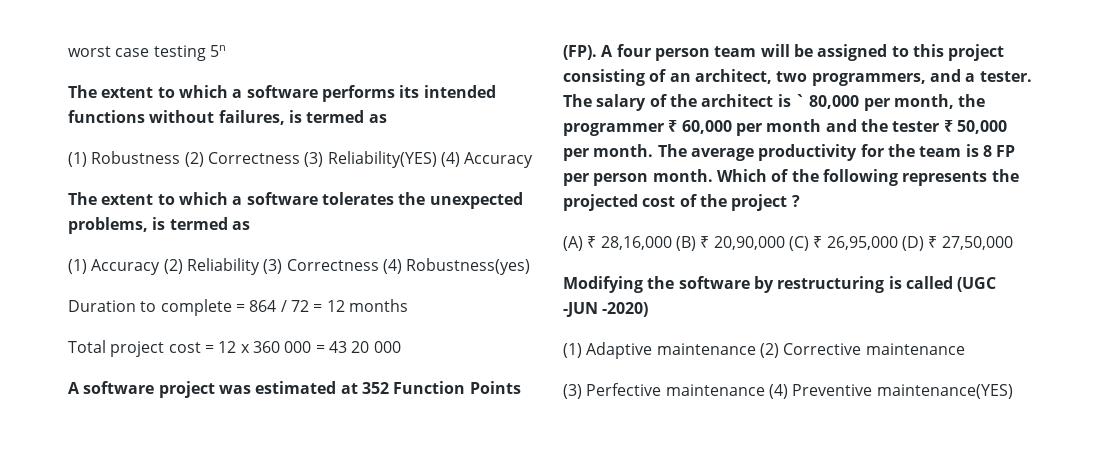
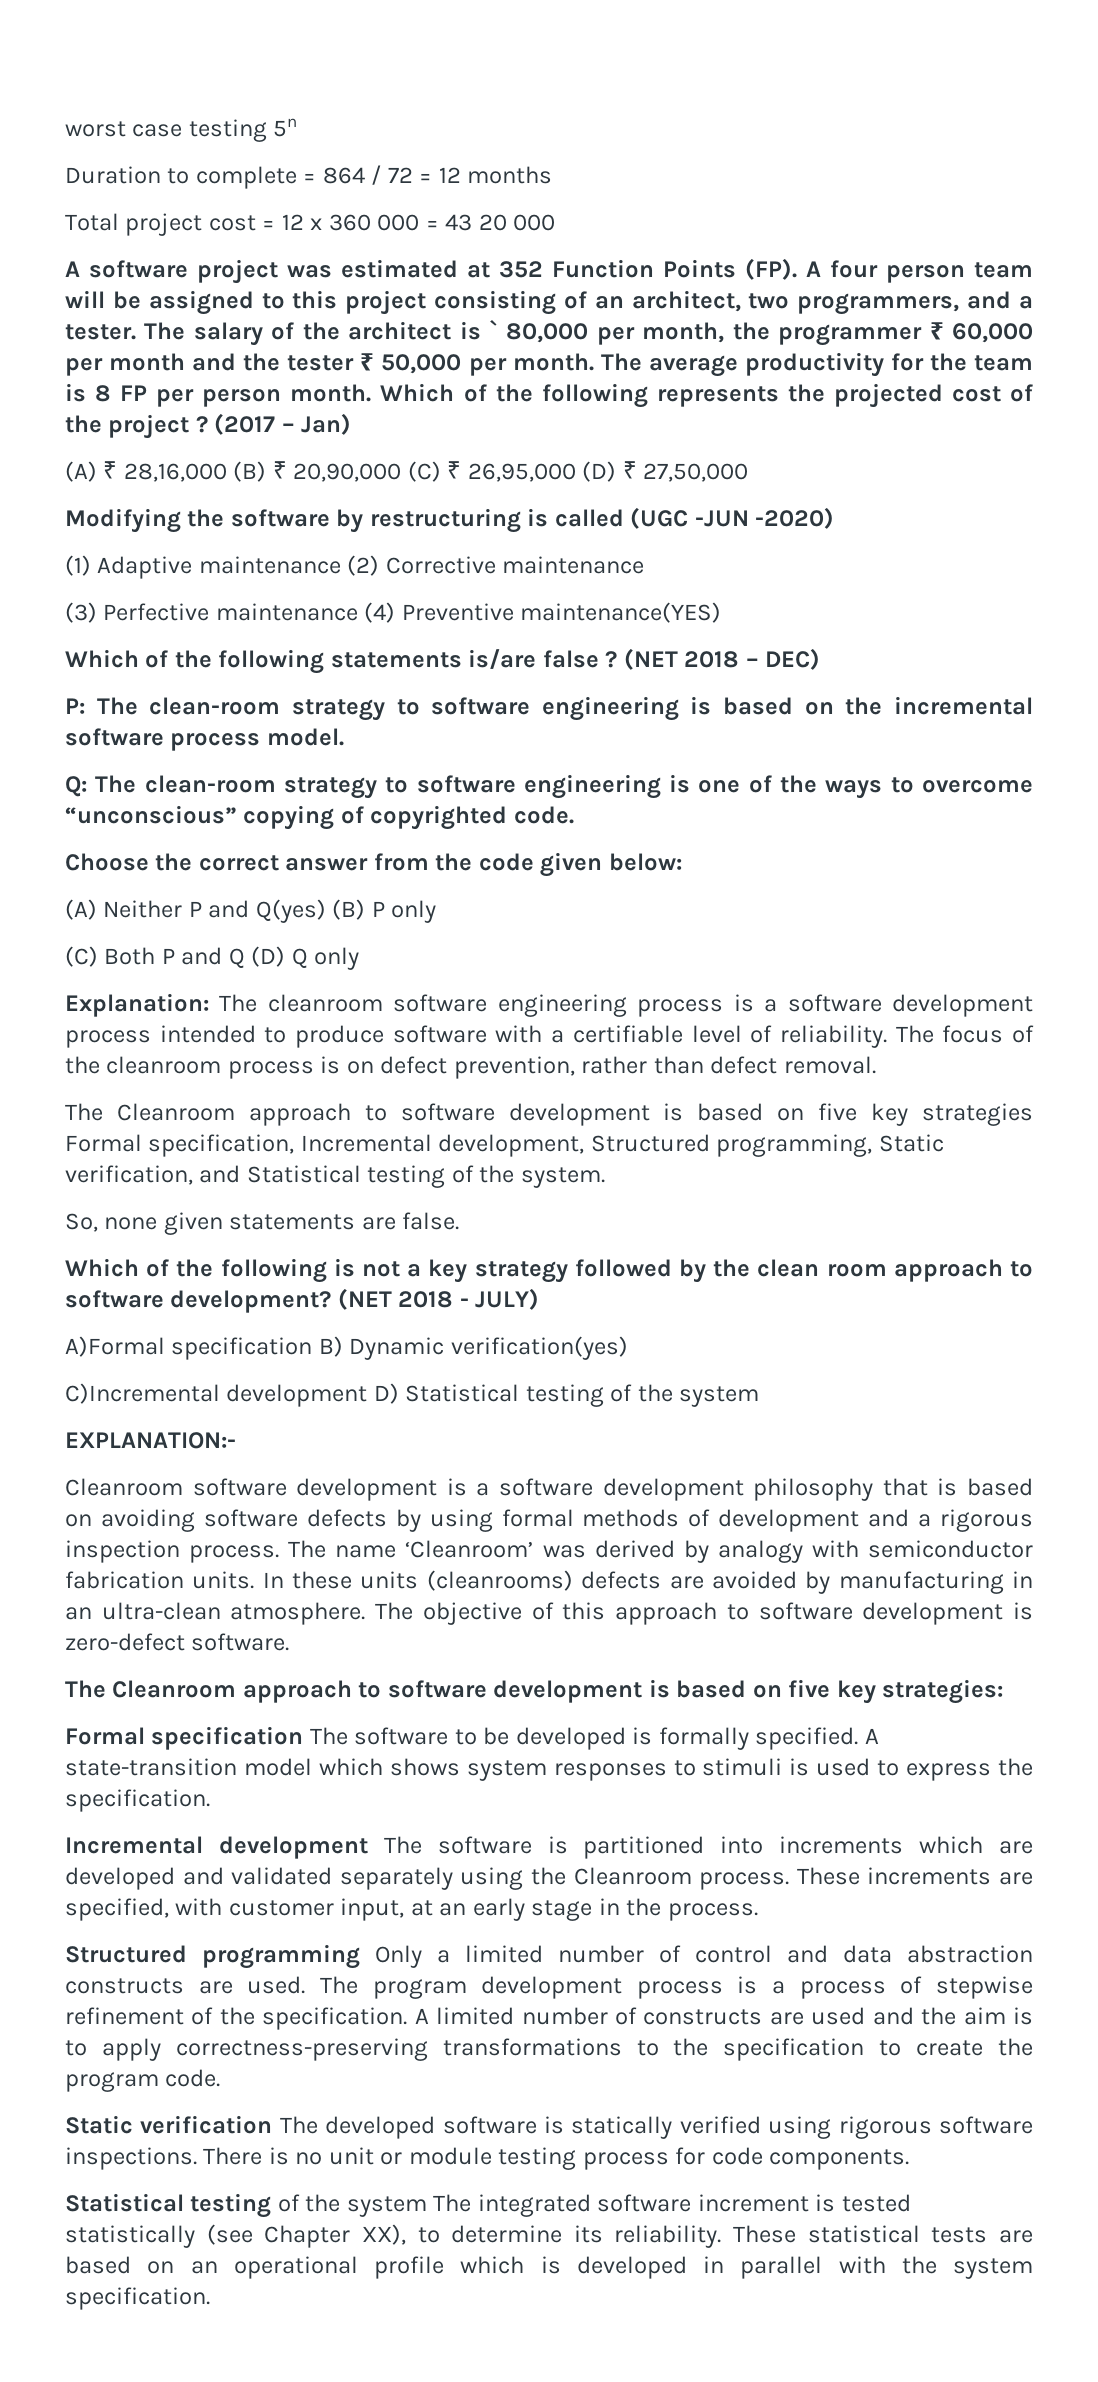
[68,85,496,102] [68,110,387,125] [68,151,534,168] [68,192,523,209] [68,217,250,234] [68,258,531,275] // The extent to which a software performs its intended functions without failures, is termed as // (1) Robustness (2) Correctness (3) Reliability(YES) (4) Accuracy // The extent to which a software tolerates the unexpected problems, is termed as // (1) Accuracy (2) Reliability (3) Correctness (4) Robustness(yes) -> (298, 127) none
(800, 201) none -> [214,413,352,435] (2017 – Jan)
(1013, 391) none -> [65,648,821,674] [65,696,1033,721] [65,728,344,751] [65,774,1033,799] [65,805,574,830] [65,852,682,877] [65,899,437,923] [65,946,360,970] [65,993,1033,1017] [65,1025,1035,1048] [65,1056,876,1079] [65,1103,1033,1126] [65,1134,944,1157] [65,1165,605,1188] [65,1212,460,1235] [65,1258,1034,1283] [65,1288,540,1313] [65,1336,628,1360] [65,1383,760,1407] [65,1432,236,1449] [65,1478,1034,1501] [65,1509,1033,1532] [65,1540,1034,1563] [65,1570,1033,1594] [65,1602,1034,1625] [65,1633,290,1651] [65,1679,1004,1704] [65,1726,879,1750] [65,1758,1033,1781] [65,1789,210,1812] [65,1836,1033,1859] [65,1867,1033,1890] [65,1898,758,1921] [65,1944,1033,1969] [65,1976,1033,1999] [65,2007,1034,2030] [65,2038,1033,2061] [65,2069,221,2092] [65,2115,1033,2139] [65,2147,910,2170] [65,2193,911,2218] [65,2224,1033,2248] [65,2256,1033,2279] [65,2287,210,2310] // Which of the following statements is/are false ? (NET 2018 – DEC) // P: The clean-room strategy to software engineering is based on the incremental software process model. // Q: The clean-room strategy to software engineering is one of the ways to overcome “unconscious” copying of copyrighted code. // Choose the correct answer from the code given below: // (A) Neither P and Q(yes) (B) P only // (C) Both P and Q (D) Q only // Explanation: The cleanroom software engineering process is a software development process intended to produce software with a certifiable level of reliability. The focus of the cleanroom process is on defect prevention, rather than defect removal. // The Cleanroom approach to software development is based on five key strategies Formal specification, Incremental development, Structured programming, Static verification, and Statistical testing of the system. // So, none given statements are false. // Which of the following is not a key strategy followed by the clean room approach to software development? (NET 2018 - JULY) // A)Formal specification B) Dynamic verification(yes) // C)Incremental development D) Statistical testing of the system // EXPLANATION:- // Cleanroom software development is a software development philosophy that is based on avoiding software defects by using formal methods of development and a rigorous inspection process. The name ‘Cleanroom’ was derived by analogy with semiconductor fabrication units. In these units (cleanrooms) defects are avoided by manufacturing in an ultra-clean atmosphere. The objective of this approach to software development is zero-defect software. // The Cleanroom approach to software development is based on five key strategies: // Formal specification The software to be developed is formally specified. A state-transition model which shows system responses to stimuli is used to express the specification. // Incremental development The software is partitioned into increments which are developed and validated separately using the Cleanroom process. These increments are specified, with customer input, at an early stage in the process. // Structured programming Only a limited number of control and data abstraction constructs are used. The program development process is a process of stepwise refinement of the specification. A limited number of constructs are used and the aim is to apply correctness-preserving transformations to the specification to create the program code. // Static verification The developed software is statically verified using rigorous software inspections. There is no unit or module testing process for code components. // Statistical testing of the system The integrated software increment is tested statistically (see Chapter XX), to determine its reliability. These statistical tests are based on an operational profile which is developed in parallel with the system specification.

